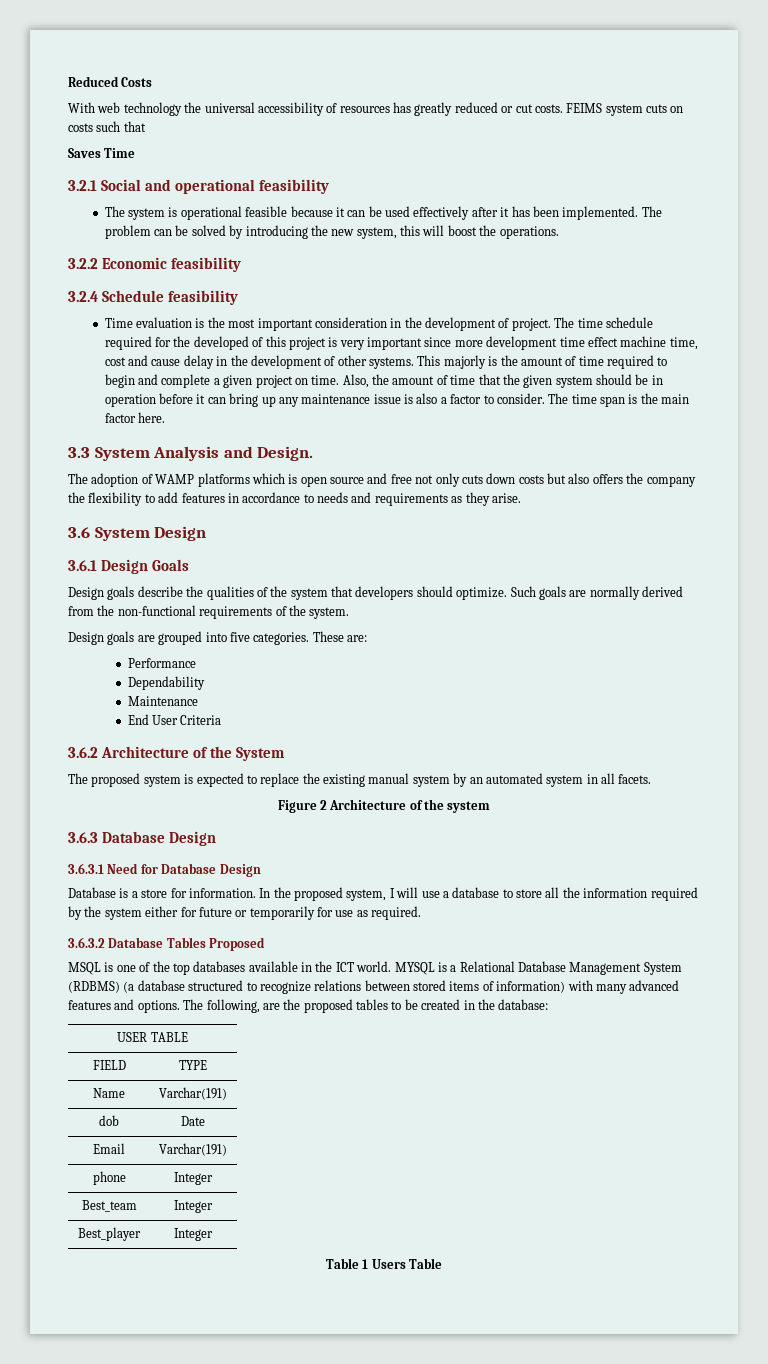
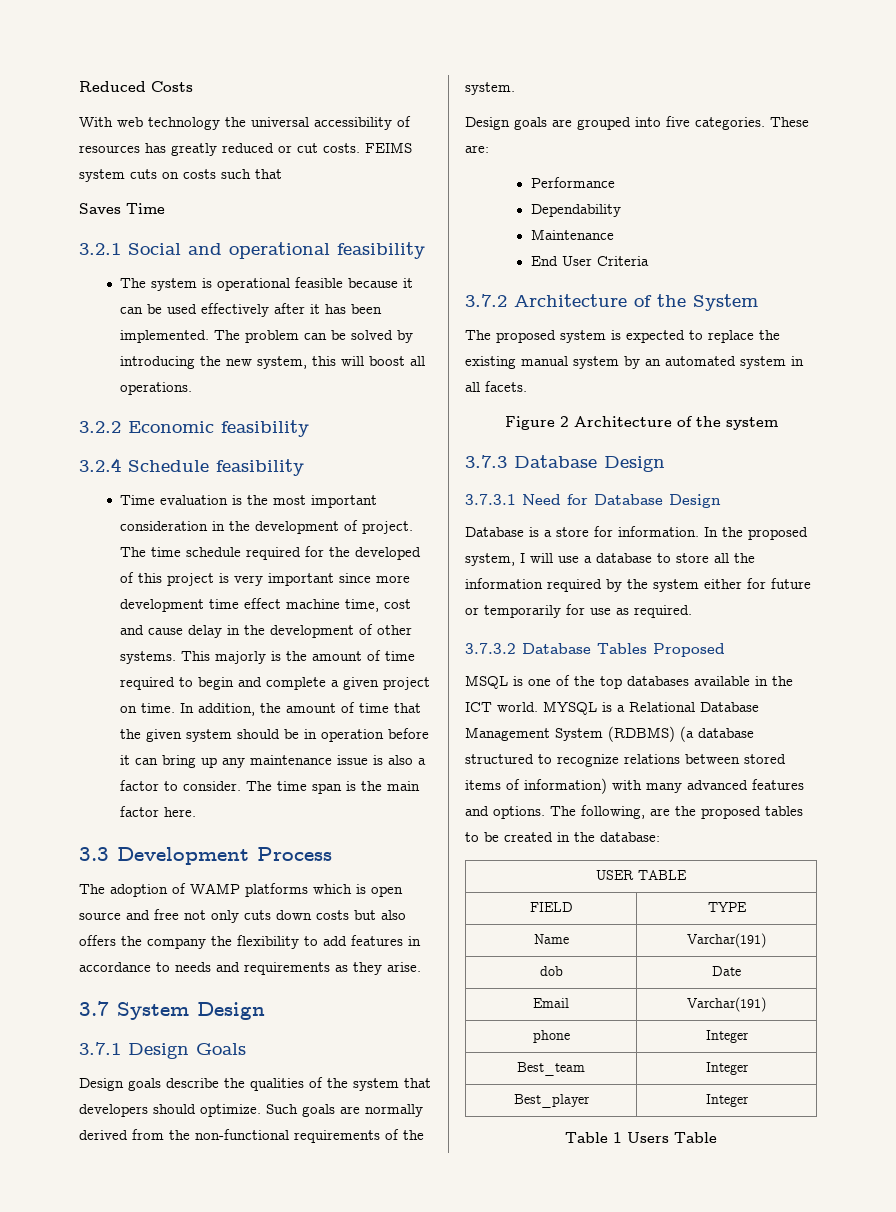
[479,225,497,236] the -> [410,356,426,366] all
[342,374,369,388] Also, -> [180,703,256,716] In addition,
[94,446,314,461] System Analysis and Design. -> [117,847,332,865] Development Process
[68,527,90,538] 3.6 -> [79,1001,109,1016] 3.7
[68,560,97,571] 3.6.1 -> [79,1042,121,1055] 3.7.1
[68,747,98,758] 3.6.2 -> [465,294,507,307] 3.7.2
[68,831,216,846] [68,863,104,874] 3.6.3 Database Design // 3.6.3.1 -> [465,455,665,472] [465,494,516,505] 3.7.3 Database Design // 3.7.3.1
[68,937,105,948] 3.6.3.2 -> [465,643,516,654] 3.7.3.2

